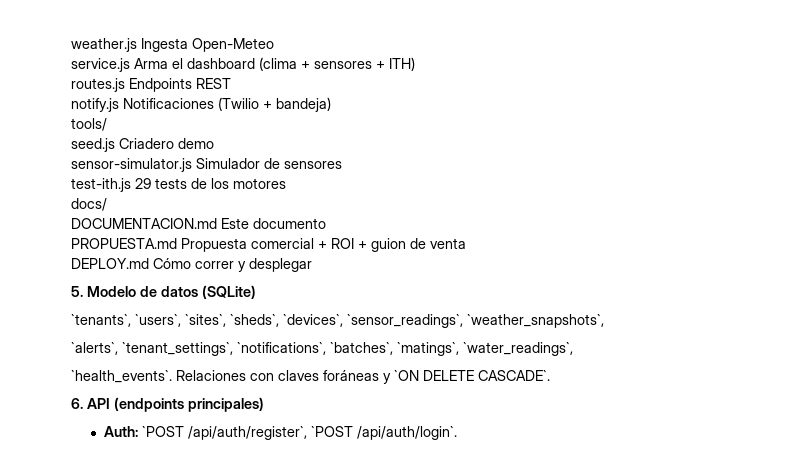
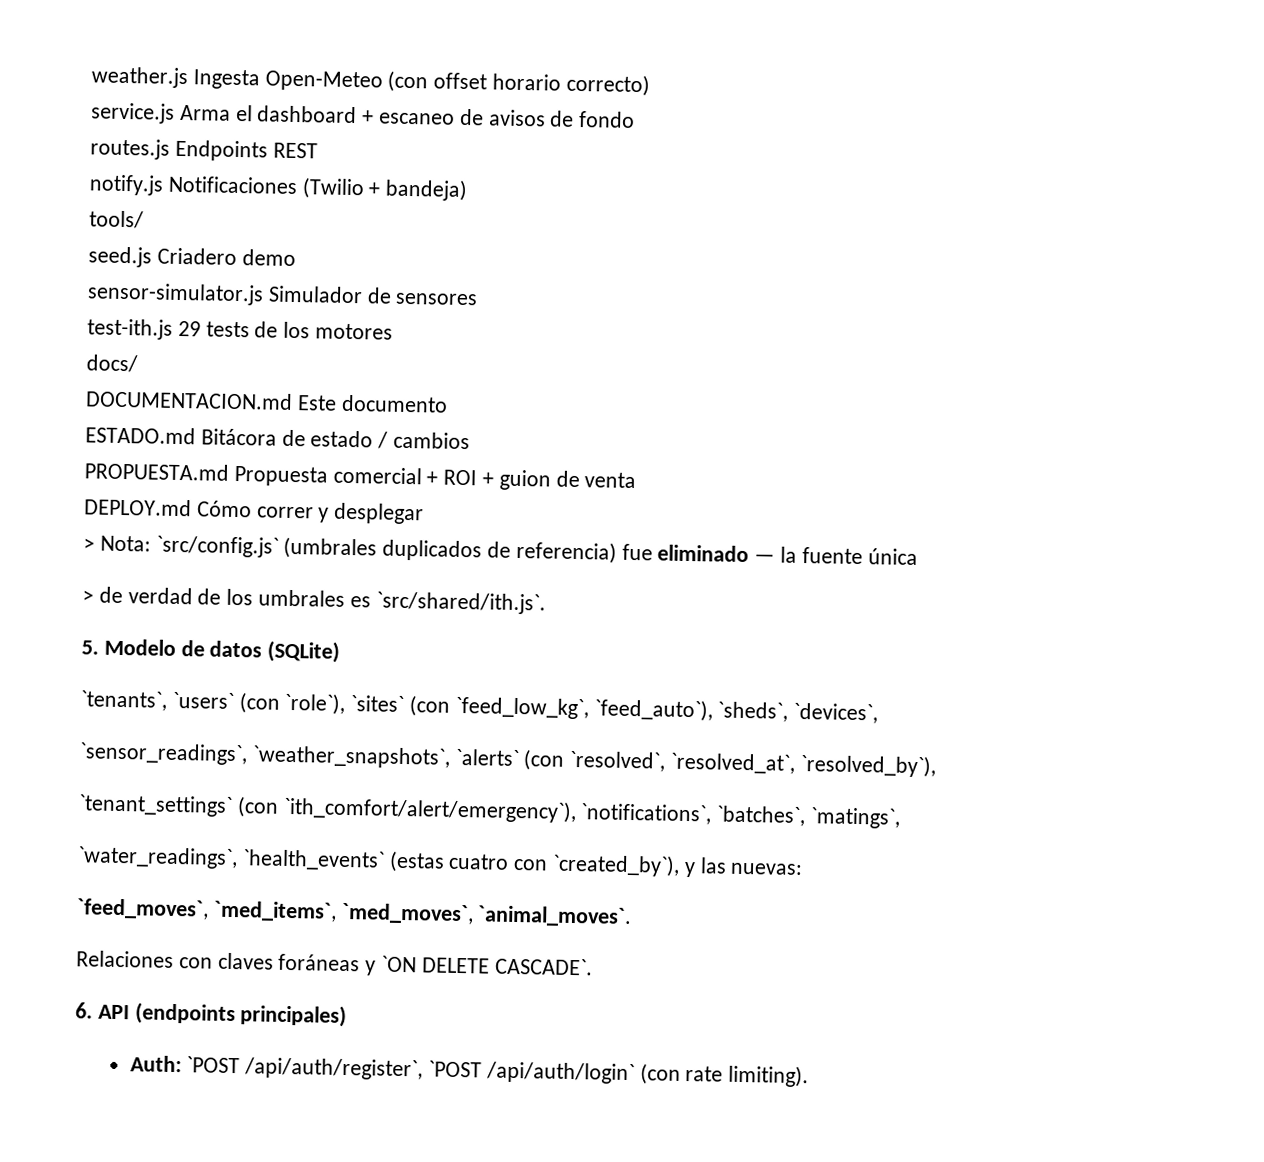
(274, 45) none -> [387,70,650,97] (con offset horario correcto)
[259,57,415,71] (clima + sensores + ITH) -> [362,108,636,128] + escaneo de avisos de fondo
(326, 223) none -> [85,426,471,450] // ESTADO.md Bitácora de estado / cambios
(312, 265) none -> [83,535,918,566] [82,586,546,615] // > Nota: `src/config.js` (umbrales duplicados de referencia) fue eliminado — la fuente única // > de verdad de los umbrales es `src/shared/ith.js`.
[135,314,226,327] `users`, `sites`, -> [171,691,713,722] `users` (con `role`), `sites` (con `feed_low_kg`, `feed_auto`),
(343, 320) none -> (879, 713) //
[71,342,233,356] // `alerts`, `tenant_settings`, -> [454,748,936,778] [78,794,577,824] `alerts` (con `resolved`, `resolved_at`, `resolved_by`), // `tenant_settings` (con `ith_comfort/alert/emergency`),
(459, 349) none -> (902, 818) //
[71,370,172,383] // `health_events`. -> [241,849,804,878] [76,898,633,928] `health_events` (estas cuatro con `created_by`), y las nuevas: // `feed_moves`, `med_items`, `med_moves`, `animal_moves`. //
[357,426,458,440] /api/auth/login`. -> [485,1061,810,1088] /api/auth/login` (con rate limiting).

